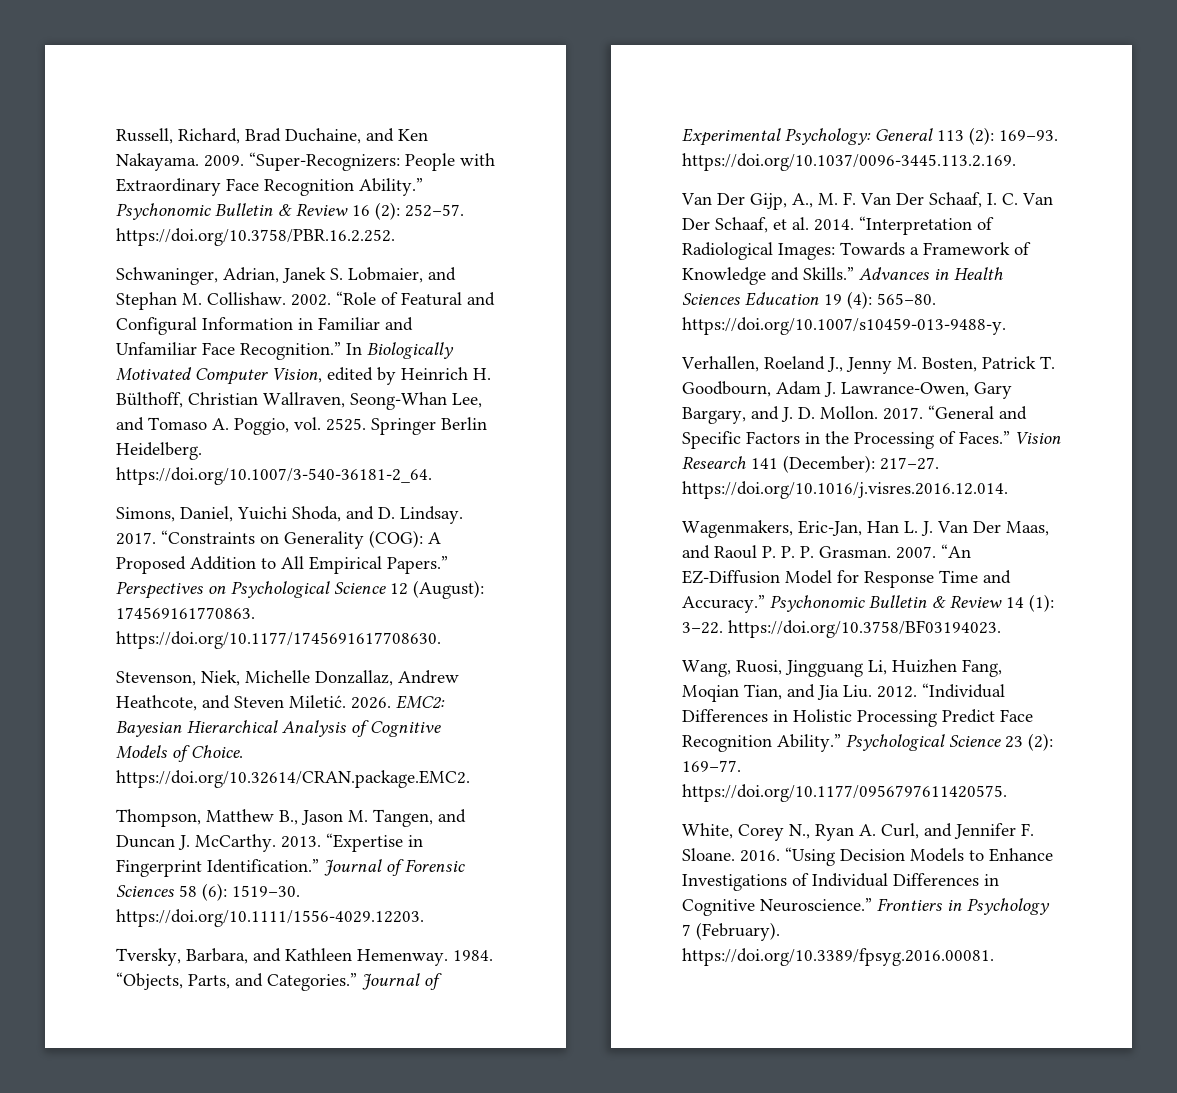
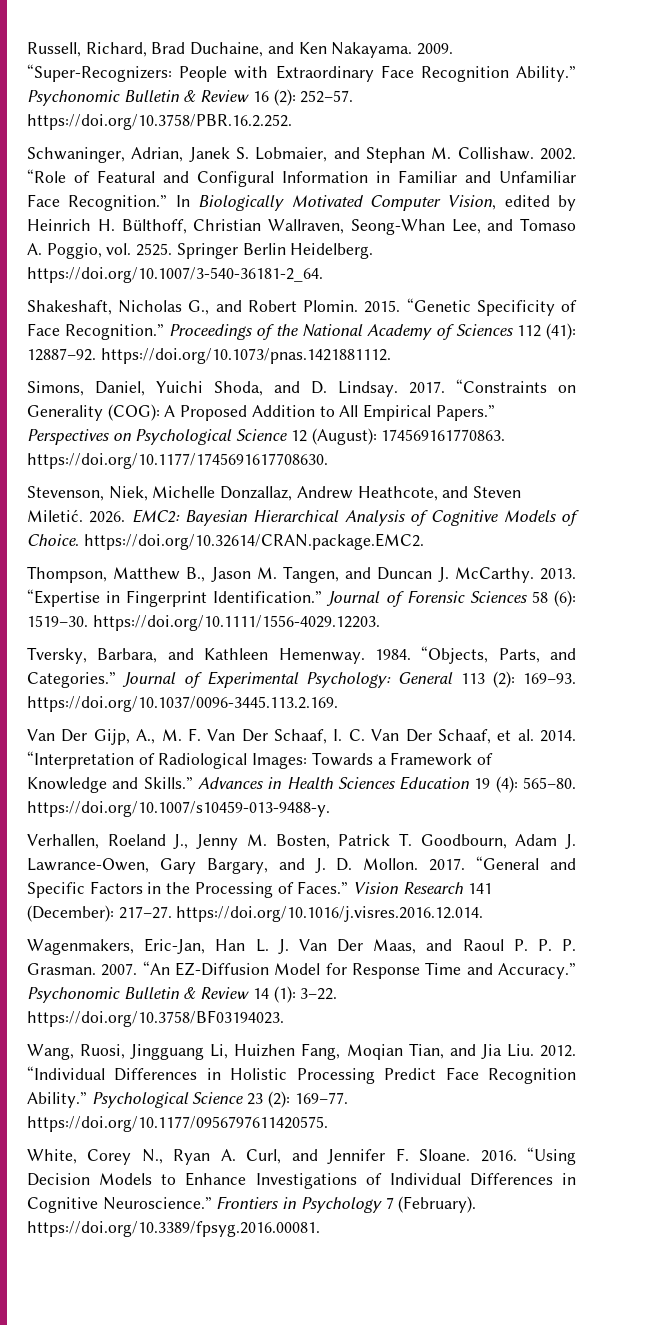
(432, 476) none -> [27,298,577,316] [27,323,576,340] [27,348,391,364] // Shakeshaft, Nicholas G., and Robert Plomin. 2015. “Genetic Specificity of Face Recognition.” Proceedings of the National Academy of Sciences 112 (41): 12887–92. https://doi.org/10.1073/pnas.1421881112.

